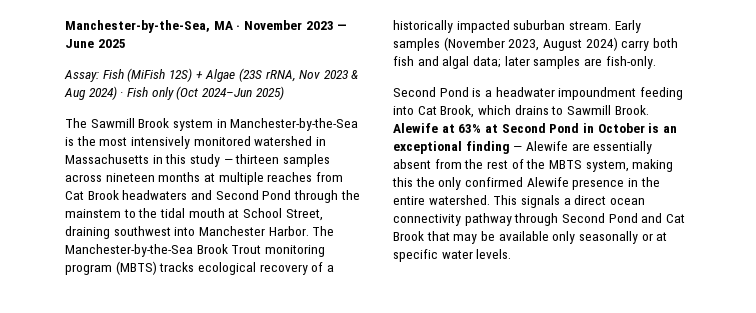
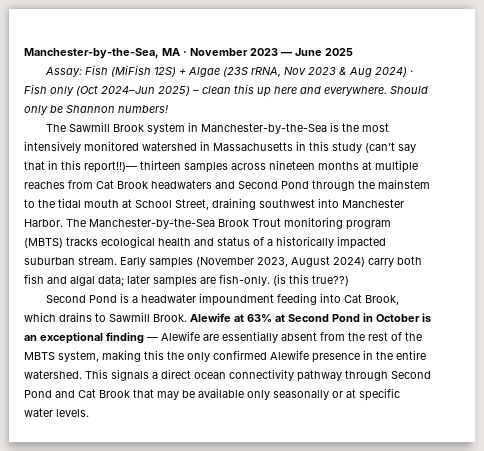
(284, 93) none -> [193,84,428,97] [24,105,168,115] – clean this up here and everywhere. Should only be Shannon numbers!
[223,159,233,164] — -> [365,142,416,153] [24,160,137,173] (can’t say that in this report!!)—
[259,264,308,275] recovery -> [158,237,250,246] health and status
(656, 62) none -> [273,274,349,286] (is this true??)

